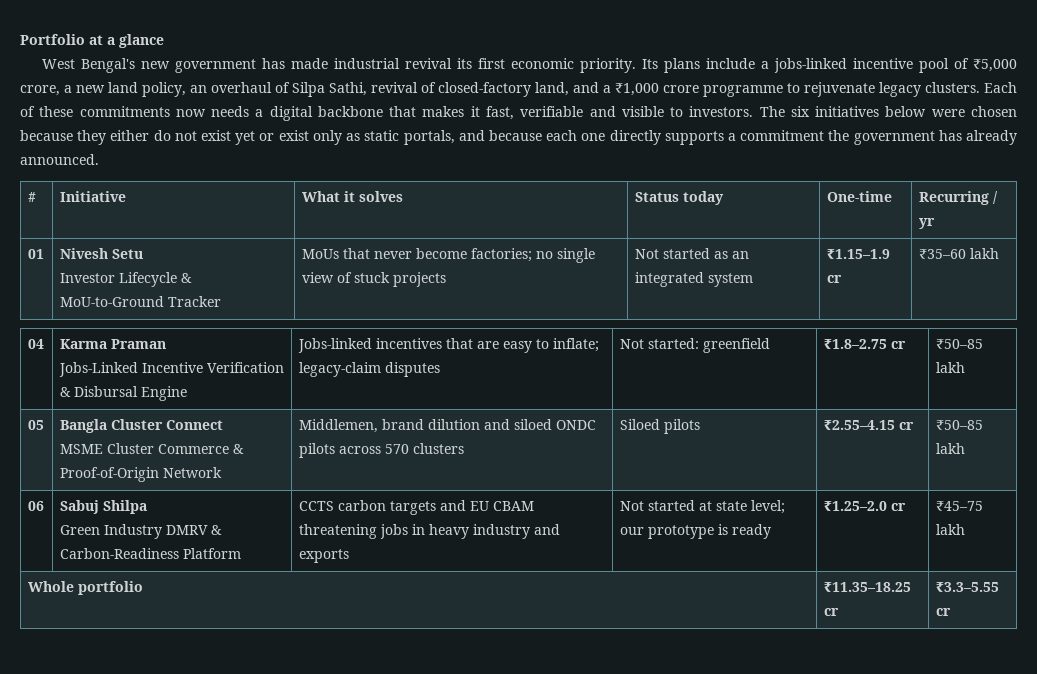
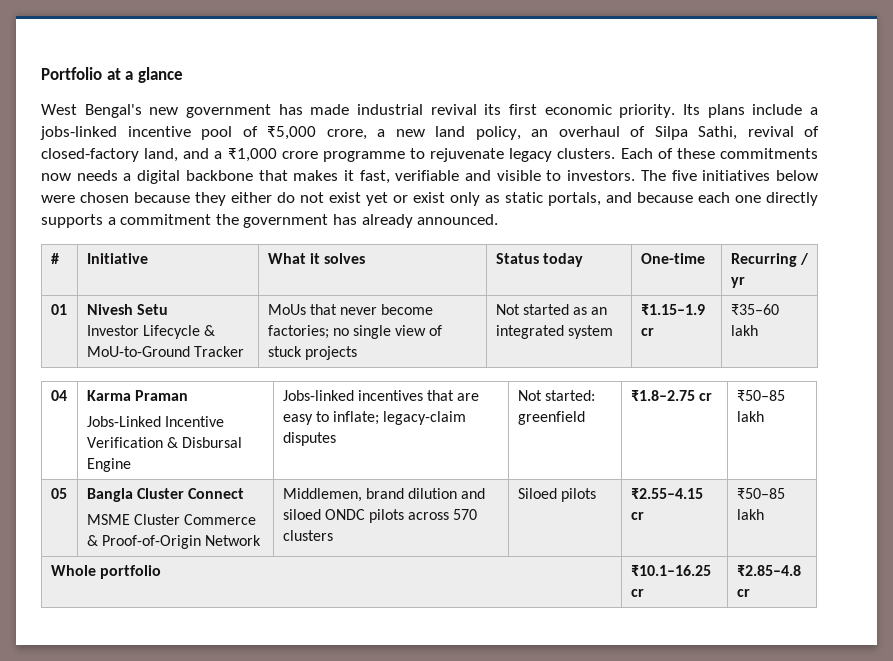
[790,106,810,117] six -> [671,170,697,181] five
[27,501,44,511] [59,500,147,514] [59,524,222,539] [59,548,241,559] [298,500,534,515] [298,524,560,539] [298,549,349,563] [619,500,785,514] [619,524,771,539] [823,501,906,511] [935,501,983,511] [935,524,965,535] // 06 | Sabuj Shilpa // Green Industry DMRV & Carbon-Readiness Platform | CCTS carbon targets and EU CBAM threatening jobs in heavy industry and exports | Not started at state level; our prototype is ready | ₹1.25–2.0 cr | ₹45–75 lakh -> (764, 514) none
[823,582,911,592] [823,608,839,616] [935,582,999,592] ₹11.35–18.25 cr | ₹3.3–5.55 -> [630,565,711,576] [630,589,644,597] [736,565,801,576] ₹10.1–16.25 cr | ₹2.85–4.8

